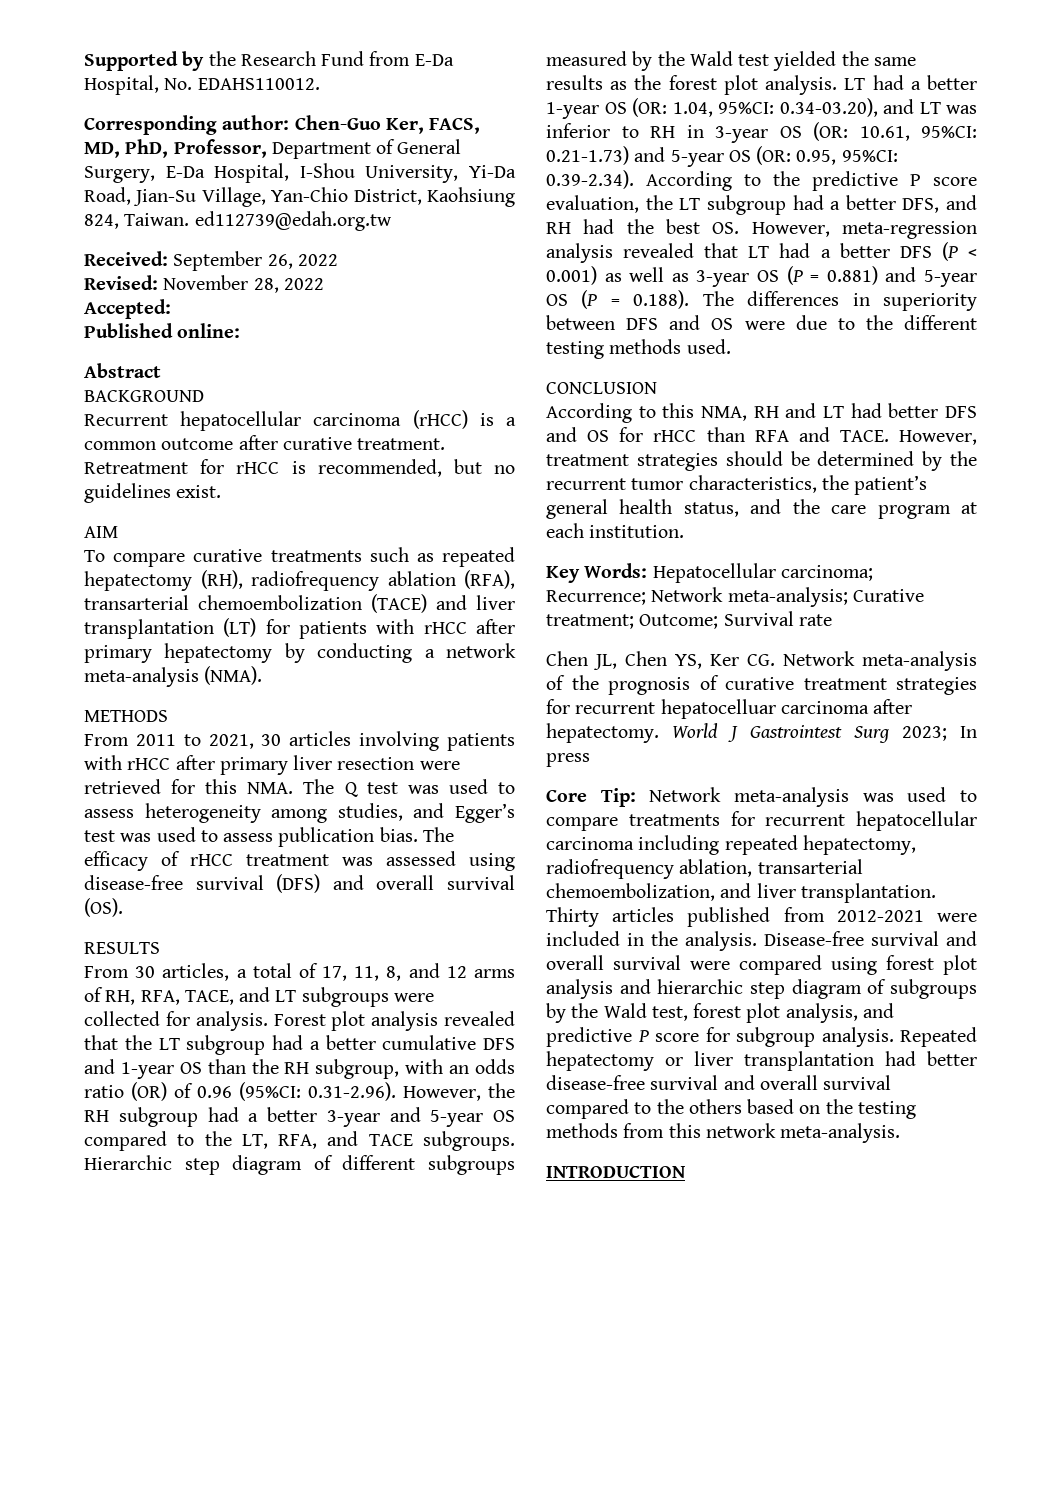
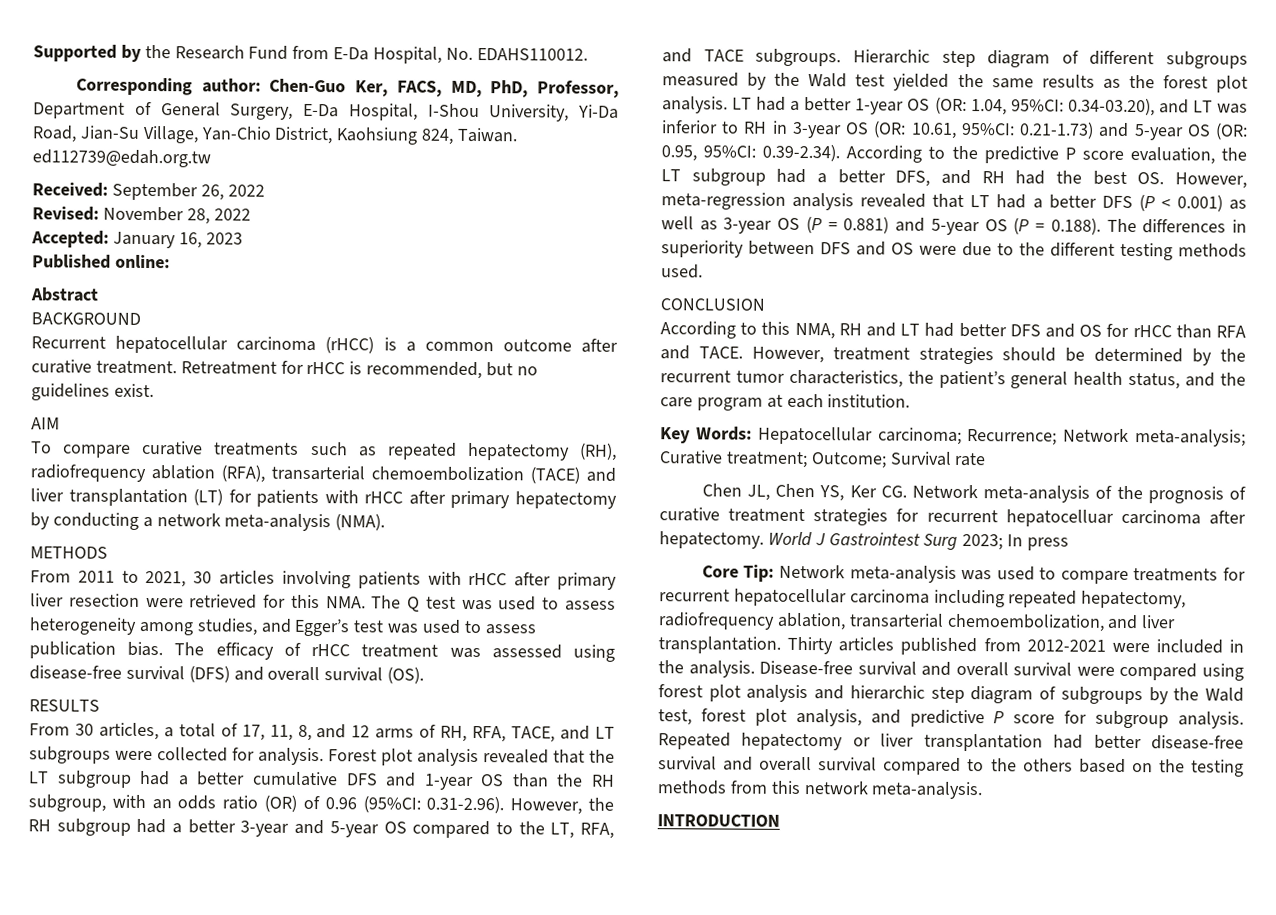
(171, 309) none -> [112,231,243,249] January 16, 2023

